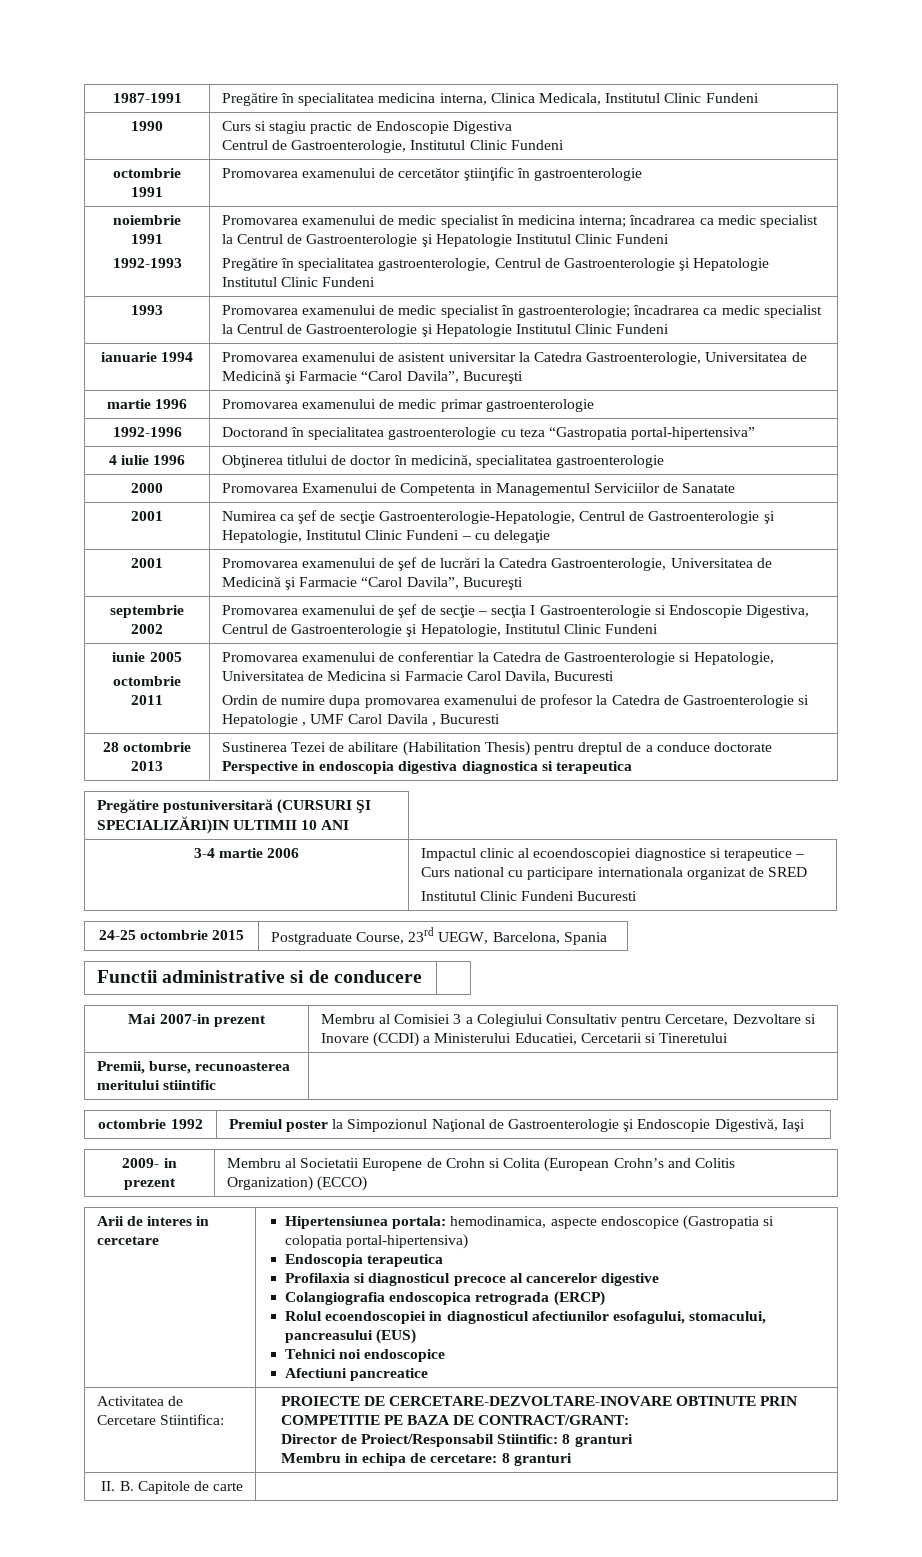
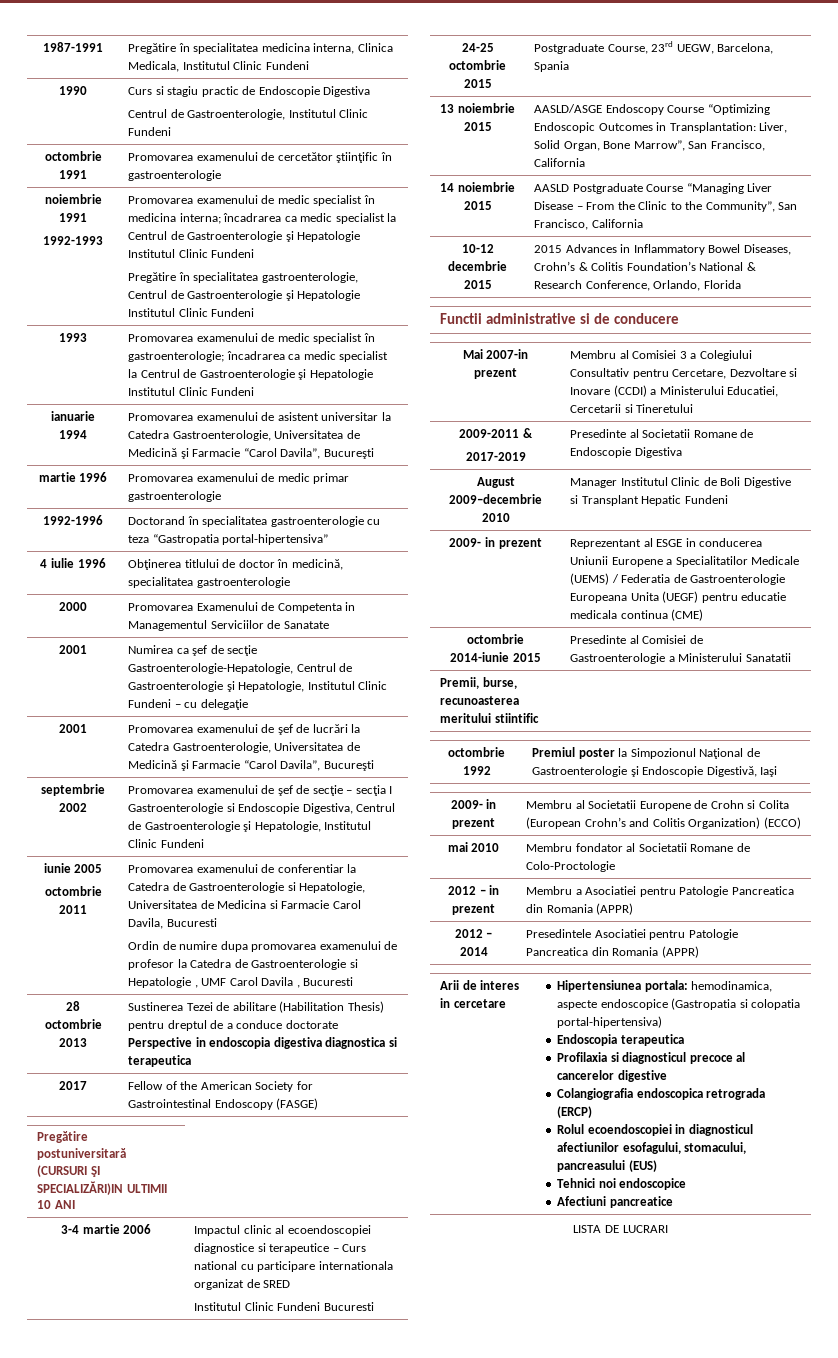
(633, 767) none -> [59,1081,87,1090] [127,1081,313,1092] [127,1098,319,1110] // 2017 | Fellow of the American Society for Gastrointestinal Endoscopy (FASGE)
(607, 938) none -> [440,103,515,113] [463,122,492,131] [533,104,770,115] [533,122,788,133] [533,140,765,151] [533,158,585,167] [440,182,515,192] [463,201,492,210] [533,183,773,194] [533,201,798,212] [533,219,643,230] [461,244,494,253] [448,261,507,271] [463,280,492,289] [533,244,791,255] [533,261,756,271] [533,280,741,291] // 13 noiembrie 2015 | AASLD/ASGE Endoscopy Course “Optimizing Endoscopic Outcomes in Transplantation: Liver, Solid Organ, Bone Marrow”, San Francisco, California // 14 noiembrie 2015 | AASLD Postgraduate Course “Managing Liver Disease – From the Clinic to the Community”, San Francisco, California // 10-12 decembrie 2015 | 2015 Advances in Inflammatory Bowel Diseases, Crohn’s & Colitis Foundation’s National & Research Conference, Orlando, Florida
(729, 1038) none -> [459,428,533,438] [465,452,526,461] [569,429,754,438] [569,447,682,458] [476,477,515,488] [449,494,542,504] [481,513,510,522] [569,477,791,488] [569,495,728,506] [449,537,542,549] [569,538,763,549] [569,556,800,567] [569,573,786,585] [569,591,787,603] [569,609,704,621] [467,634,524,644] [450,652,541,662] [569,635,703,644] [569,653,791,664] // 2009-2011 & // 2017-2019 | Presedinte al Societatii Romane de Endoscopie Digestiva // August 2009–decembrie 2010 | Manager Institutul Clinic de Boli Digestive si Transplant Hepatic Fundeni // 2009- in prezent | Reprezentant al ESGE in conducerea Uniunii Europene a Specialitatilor Medicale (UEMS) / Federatia de Gastroenterologie Europeana Unita (UEGF) pentru educatie medicala continua (CME) // octombrie 2014-iunie 2015 | Presedinte al Comisiei de Gastroenterologie a Ministerului Sanatatii
(368, 1183) none -> [447,842,500,852] [525,843,750,852] [525,861,615,872] [447,885,500,895] [452,904,495,915] [525,886,794,897] [525,903,634,915] [454,929,493,938] [459,947,488,956] [525,929,738,940] [525,946,699,958] // mai 2010 | Membru fondator al Societatii Romane de Colo-Proctologie // 2012 – in prezent | Membru a Asociatiei pentru Patologie Pancreatica din Romania (APPR) // 2012 – 2014 | Presedintele Asociatiei pentru Patologie Pancreatica din Romania (APPR)
[96,1396,184,1406] [96,1414,225,1425] [280,1396,798,1406] [280,1415,630,1425] [280,1434,633,1447] [280,1453,572,1466] [101,1481,244,1494] // Activitatea de Cercetare Stiintifica: | PROIECTE DE CERCETARE-DEZVOLTARE-INOVARE OBTINUTE PRIN COMPETITIE PE BAZA DE CONTRACT/GRANT: // Director de Proiect/Responsabil Stiintific: 8 granturi // Membru in echipa de cercetare: 8 granturi // II. B. Capitole de carte | -> [573,1225,668,1233] // LISTA DE LUCRARI

